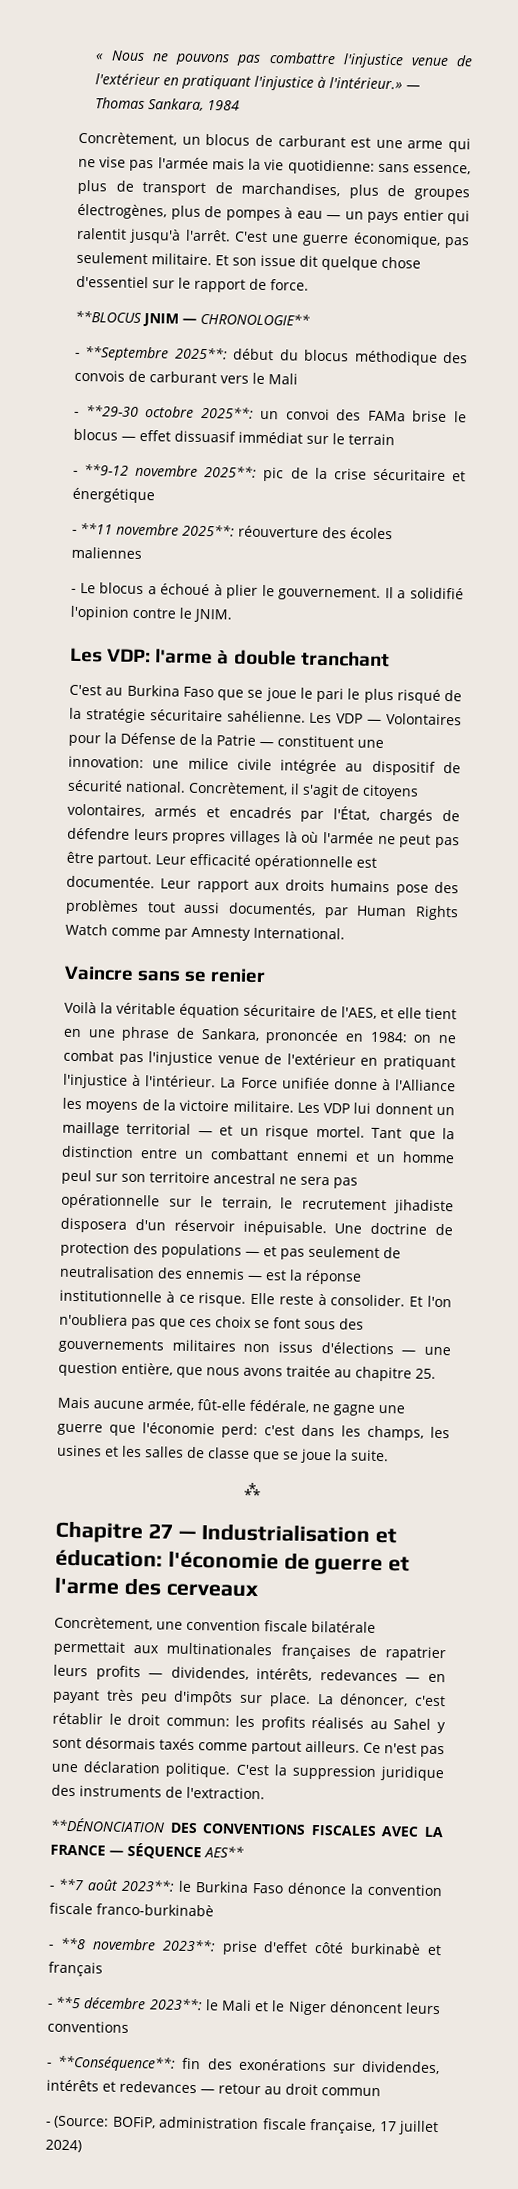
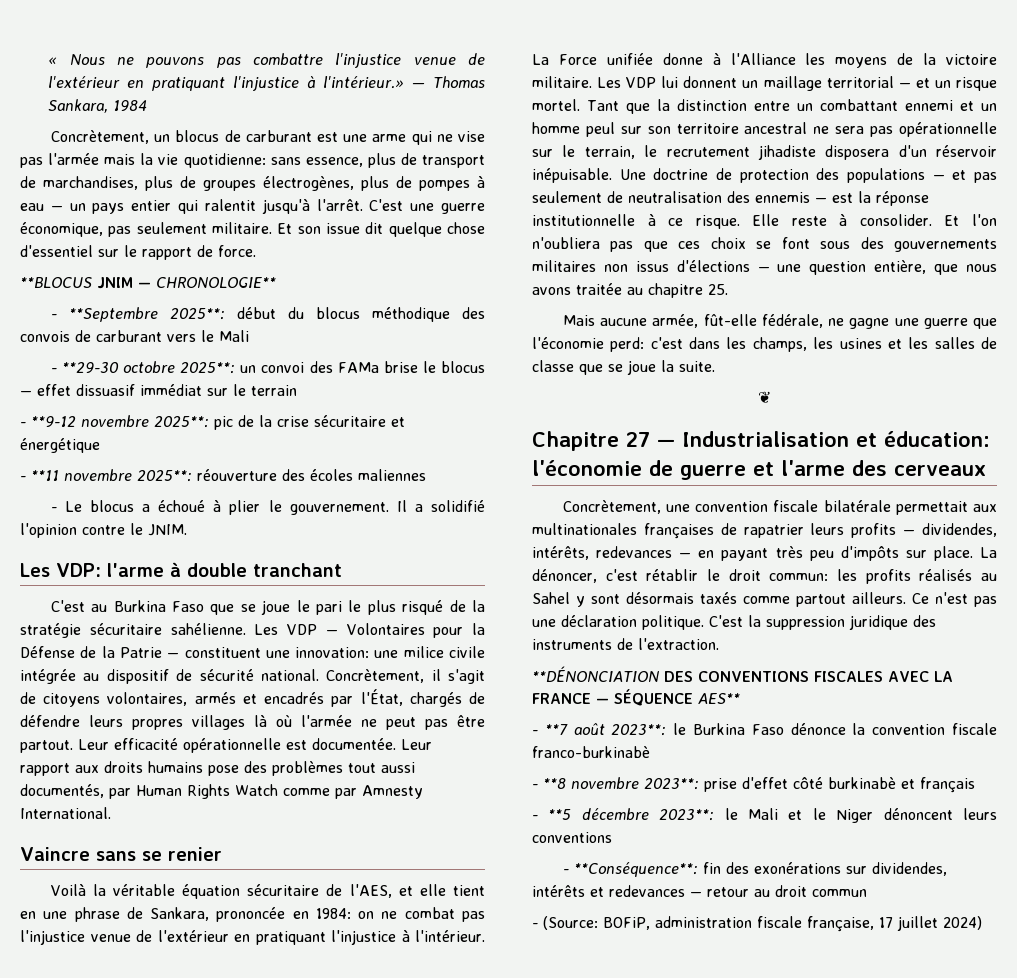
[244,1482,261,1497] ⁂ -> [758,391,771,403] ❦

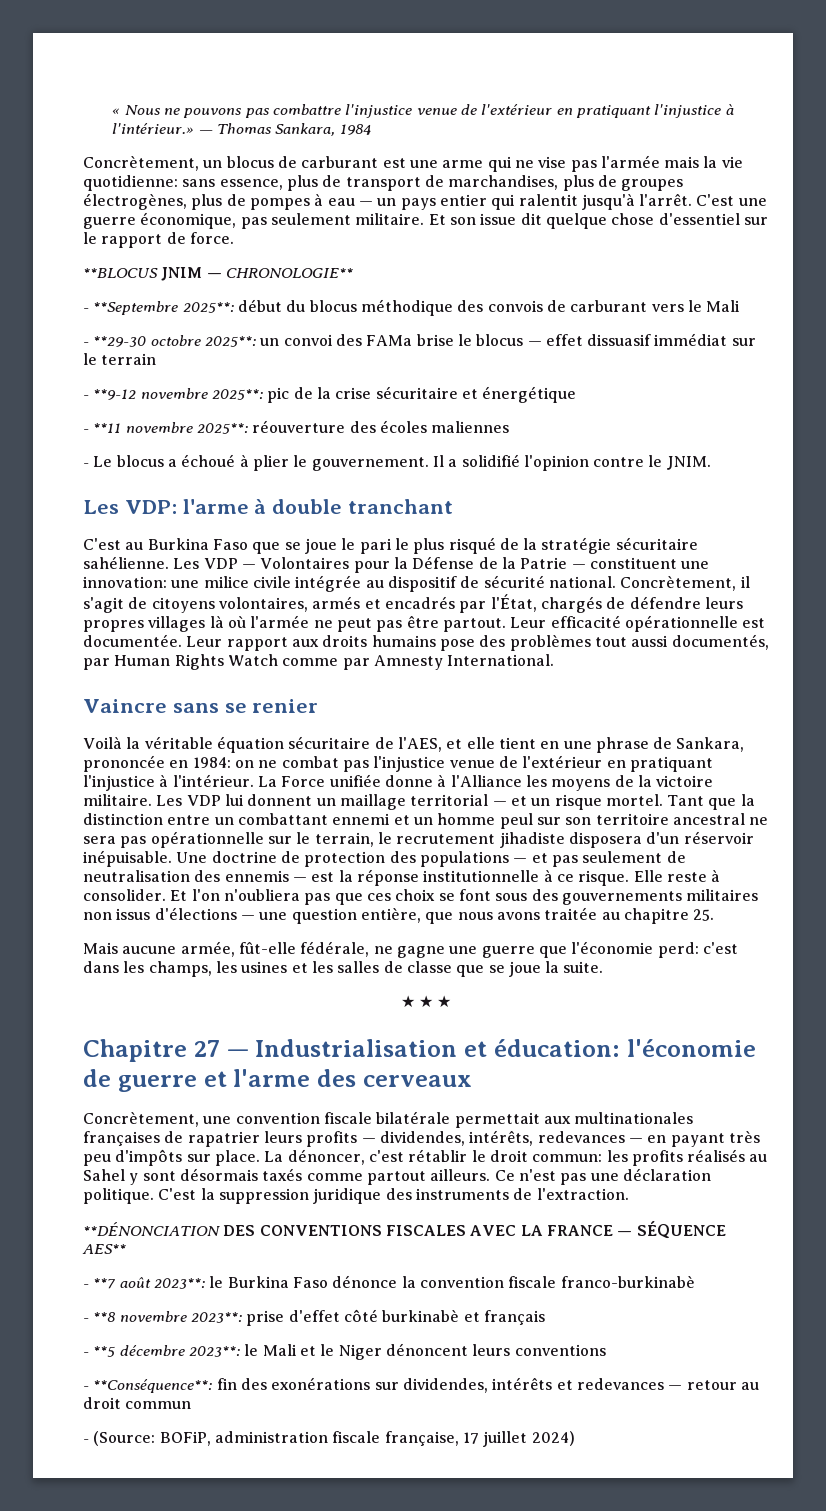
[758,391,771,403] ❦ -> [400,995,452,1008] ★ ★ ★

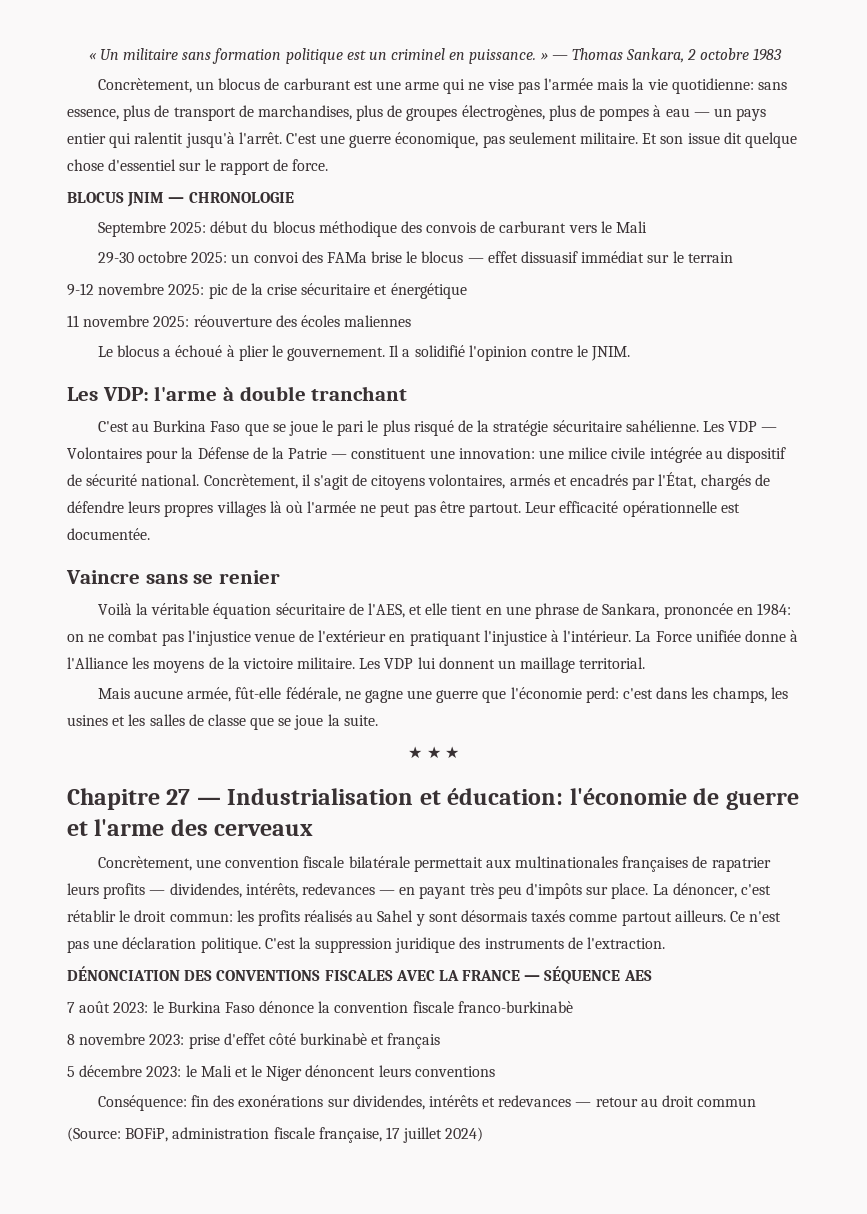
[124,104,734,118] [112,123,371,136] Nous ne pouvons pas combattre l'injustice venue de l'extérieur en pratiquant l'injustice à l'intérieur.» — Thomas Sankara, 1984 -> [99,48,782,64] Un militaire sans formation politique est un criminel en puissance. » — Thomas Sankara, 2 octobre 1983
[83,268,158,278] **BLOCUS -> [67,192,124,203] BLOCUS
[225,268,353,278] [83,301,234,315] CHRONOLOGIE** // - **Septembre 2025**: -> [188,192,294,203] [97,221,206,237] CHRONOLOGIE // Septembre 2025:
[83,335,256,347] - **29-30 octobre 2025**: -> [97,251,228,264] 29-30 octobre 2025:
[83,388,263,400] - **9-12 novembre 2025**: -> [67,283,205,296] 9-12 novembre 2025:
[83,422,248,434] - **11 novembre 2025**: -> [67,315,190,327] 11 novembre 2025:
[83,463,89,467] - -> (412, 321) none
[186,634,769,651] [83,654,555,670] Leur rapport aux droits humains pose des problèmes tout aussi documentés, par Human Rights Watch comme par Amnesty International. -> (150, 534) none
[410,794,755,810] [83,813,769,829] [83,831,754,848] [83,850,686,867] [83,869,721,886] [83,889,759,905] [83,907,715,924] territorial — et un risque mortel. Tant que la distinction entre un combattant ennemi et un homme peul sur son territoire ancestral ne sera pas opérationnelle sur le terrain, le recrutement jihadiste disposera d'un réservoir inépuisable. Une doctrine de protection des populations — et pas seulement de neutralisation des ennemis — est la réponse institutionnelle à ce risque. Elle reste à consolider. Et l'on n'oubliera pas que ces choix se font sous des gouvernements militaires non issus d'élections — une question entière, que nous avons traitée au chapitre 25. -> [579,657,646,669] territorial.
[83,1222,220,1236] **DÉNONCIATION -> [67,966,180,981] DÉNONCIATION
[82,1244,126,1254] [83,1277,205,1289] AES** // - **7 août 2023**: -> [623,970,652,981] [67,1001,149,1013] AES // 7 août 2023:
[83,1311,242,1323] - **8 novembre 2023**: -> [67,1033,185,1045] 8 novembre 2023:
[83,1345,240,1357] - **5 décembre 2023**: -> [67,1065,182,1077] 5 décembre 2023:
[83,1379,213,1393] - **Conséquence**: -> [97,1095,187,1111] Conséquence:
[83,1439,89,1443] - -> (757, 1102) none

